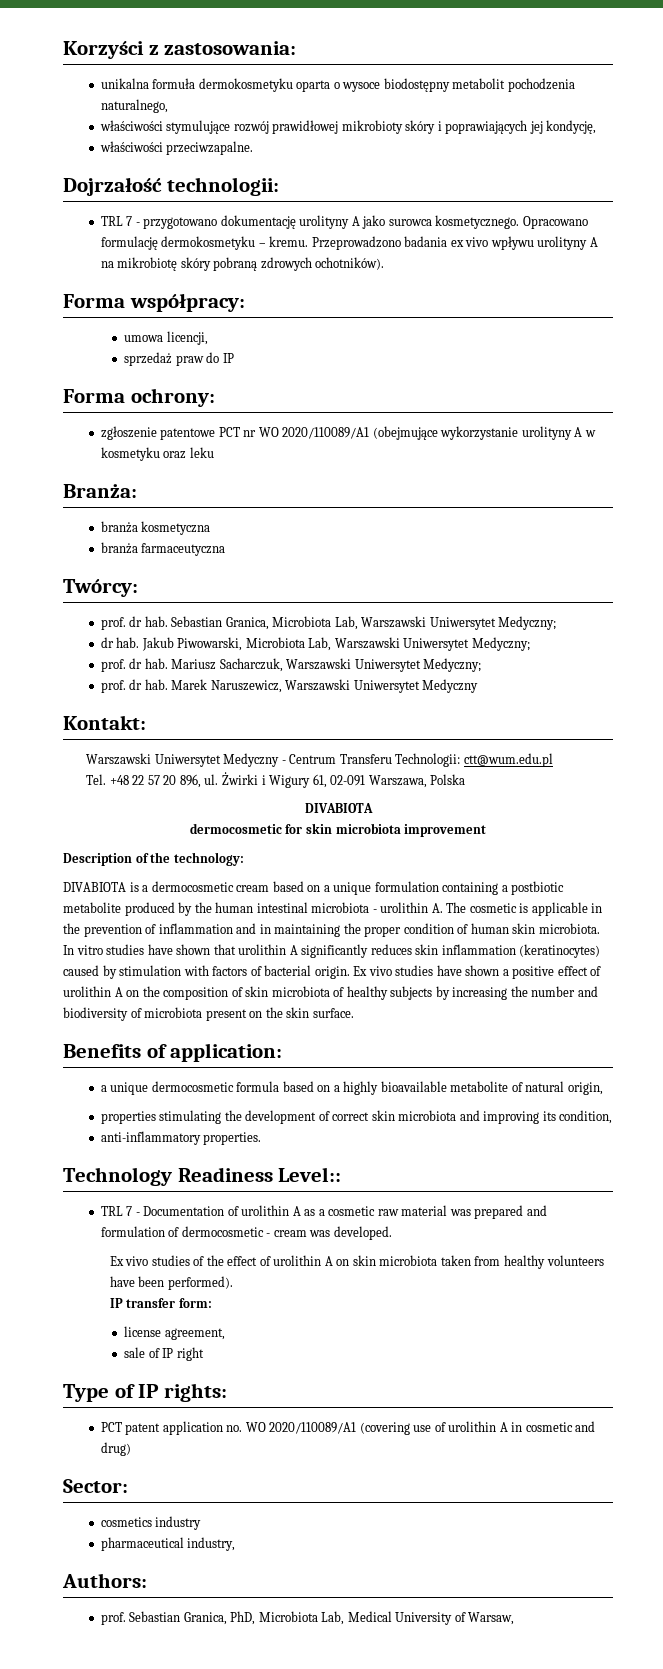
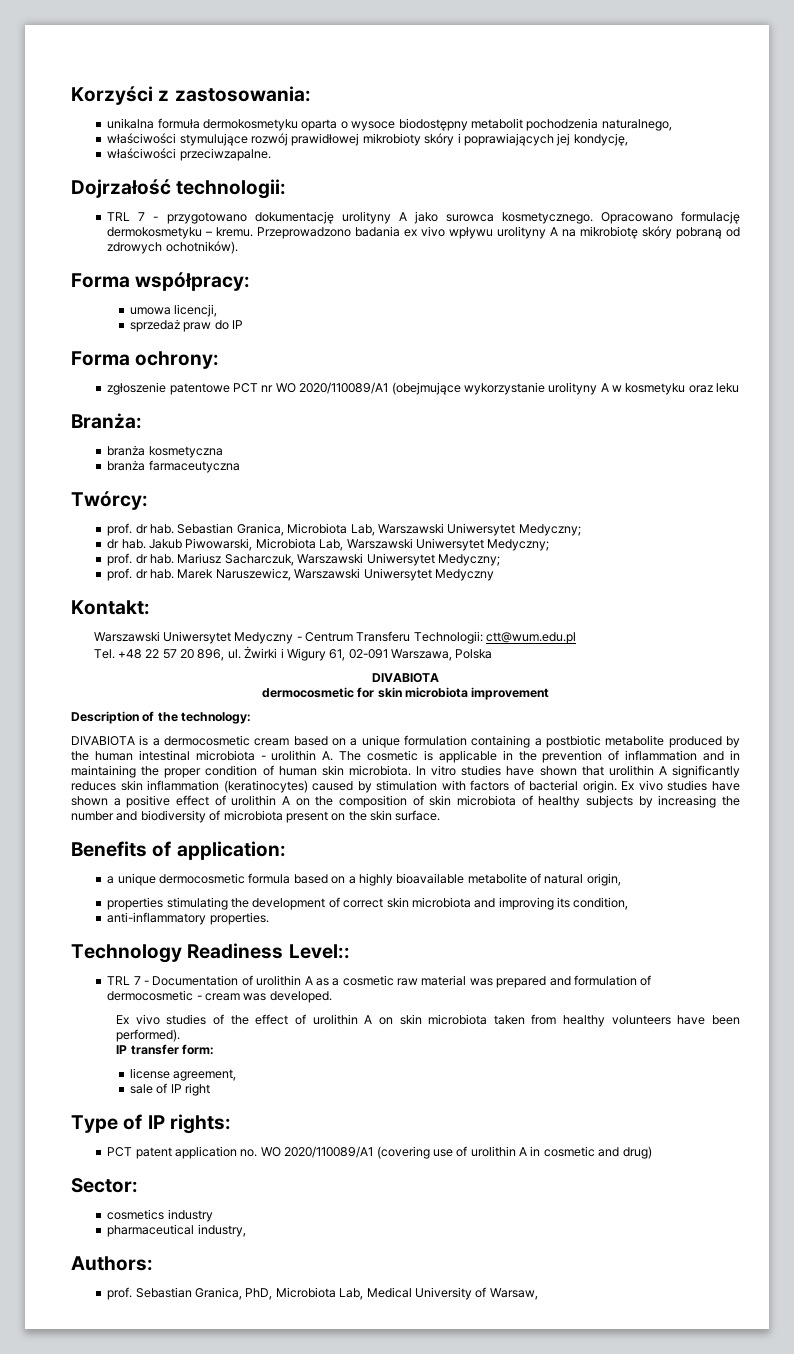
(258, 264) none -> [725,227,740,237] od

